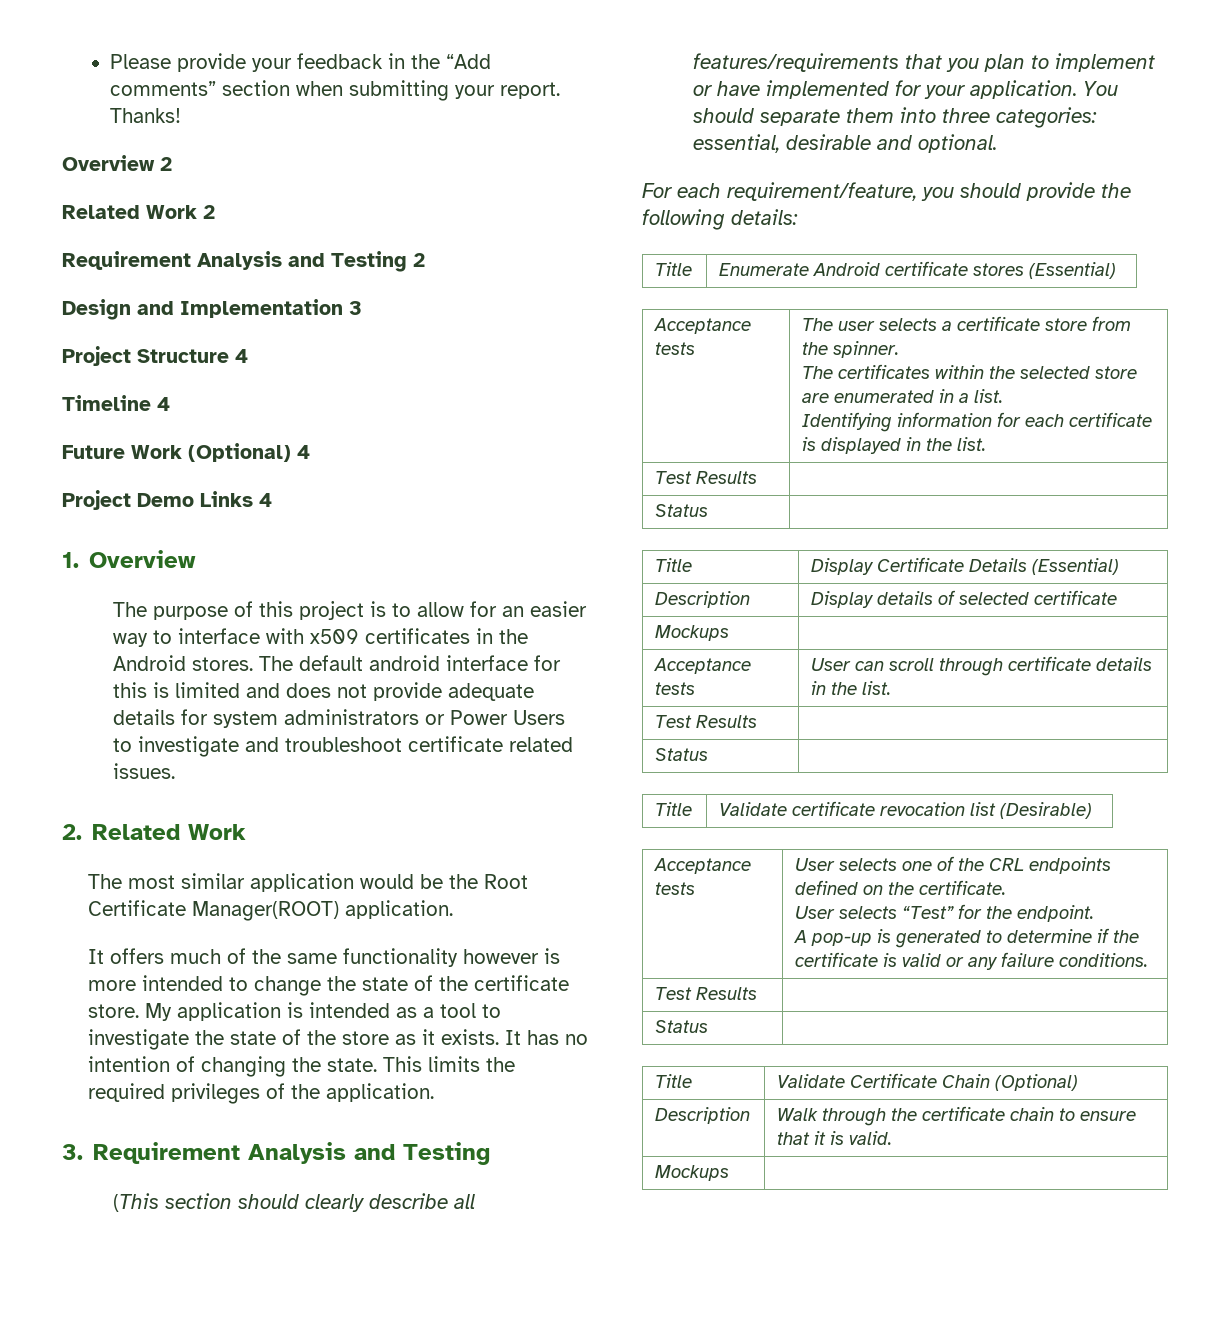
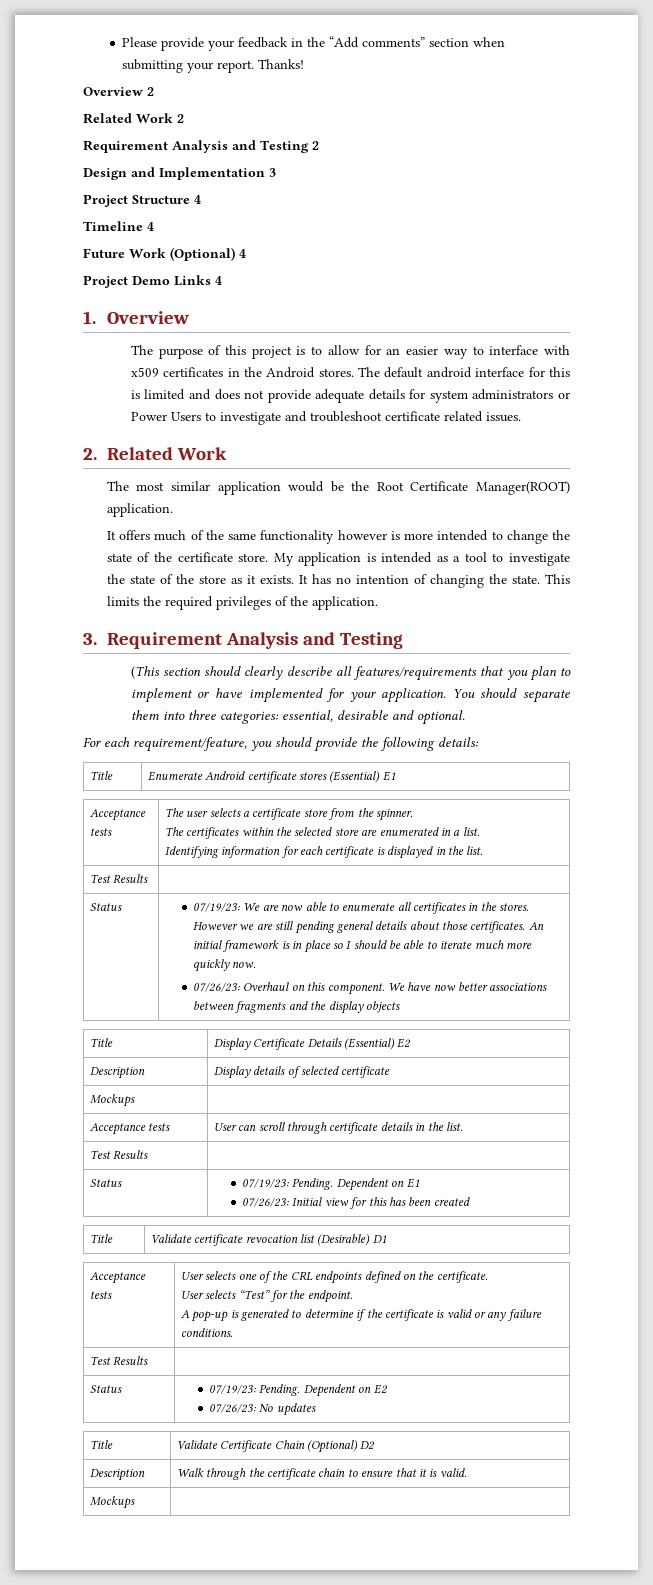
(1117, 270) none -> [382,771,396,781] E1
(709, 510) none -> [193,902,530,914] [193,921,544,934] [193,940,532,953] [193,959,257,972] [193,982,548,995] [193,1001,400,1014] 07/19/23: We are now able to enumerate all certificates in the stores. However we are still pending general details about those certificates. An initial framework is in place so I should be able to iterate much more quickly now. // 07/26/23: Overhaul on this component. We have now better associations between fragments and the display objects
(1120, 566) none -> [397,1038,412,1048] E2
(709, 754) none -> [242,1178,420,1191] [242,1197,470,1209] 07/19/23: Pending. Dependent on E1 // 07/26/23: Initial view for this has been created
(1093, 810) none -> [372,1235,387,1243] D1
(709, 1026) none -> [209,1384,388,1397] [209,1403,316,1416] 07/19/23: Pending. Dependent on E2 // 07/26/23: No updates
(1079, 1082) none -> [360,1441,376,1450] D2

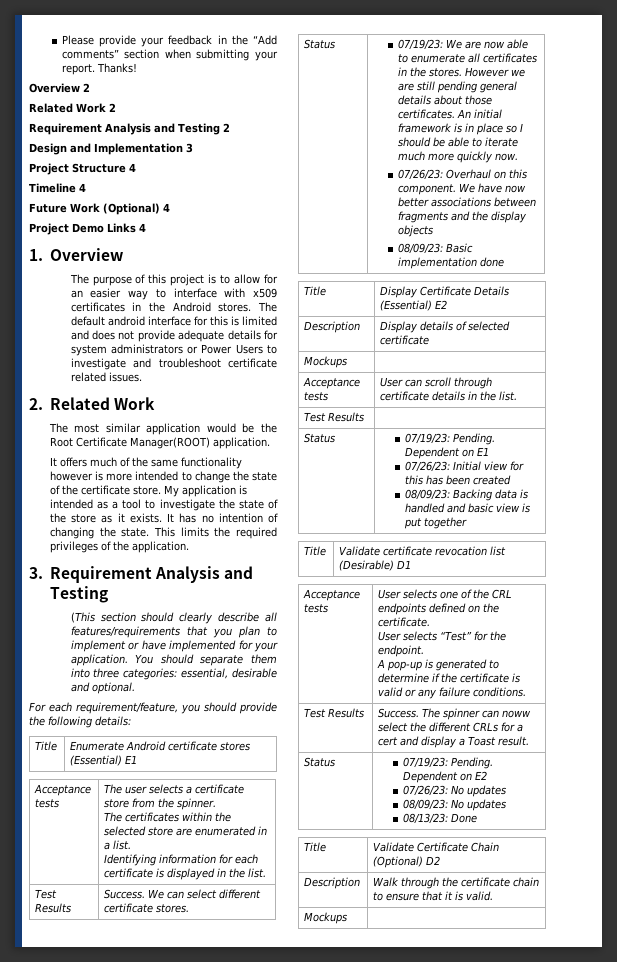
(149, 878) none -> [104,889,262,899] [104,903,190,913] Success. We can select different certificate stores.
(400, 1007) none -> [397,243,473,254] [397,257,504,269] // 08/09/23: Basic implementation done
(470, 1201) none -> [404,489,528,501] [404,503,530,513] [403,517,467,529] // 08/09/23: Backing data is handled and basic view is put together
(149, 1360) none -> [378,708,532,720] [378,722,524,732] [378,736,530,748] Success. The spinner can noww select the different CRLs for a cert and display a Toast result.
(316, 1409) none -> [402,799,506,811] [402,813,477,824] // 08/09/23: No updates // 08/13/23: Done

